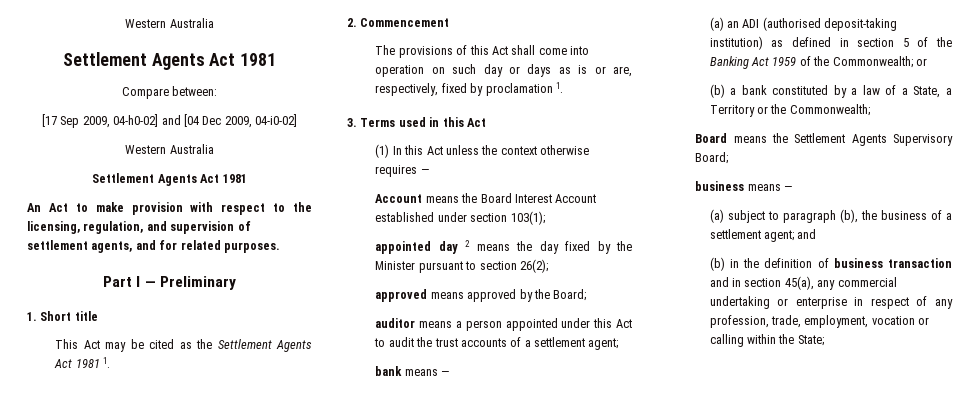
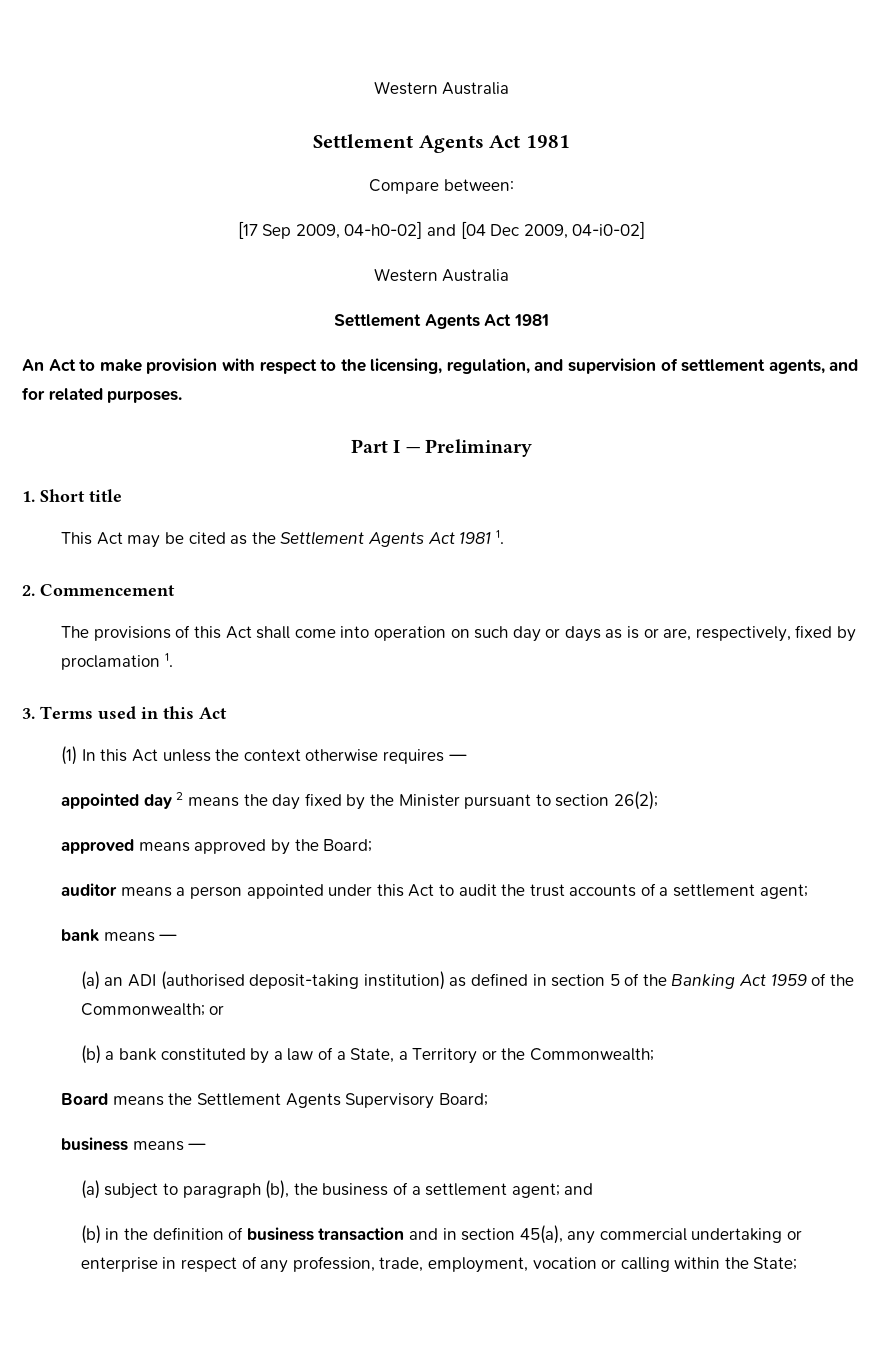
[375,193,597,203] [375,211,545,225] // Account means the Board Interest Account established under section 103(1); -> (467, 757) none

